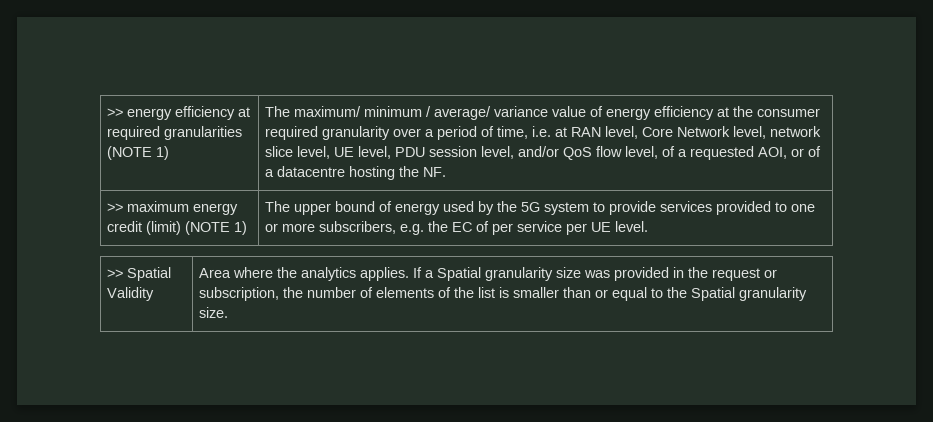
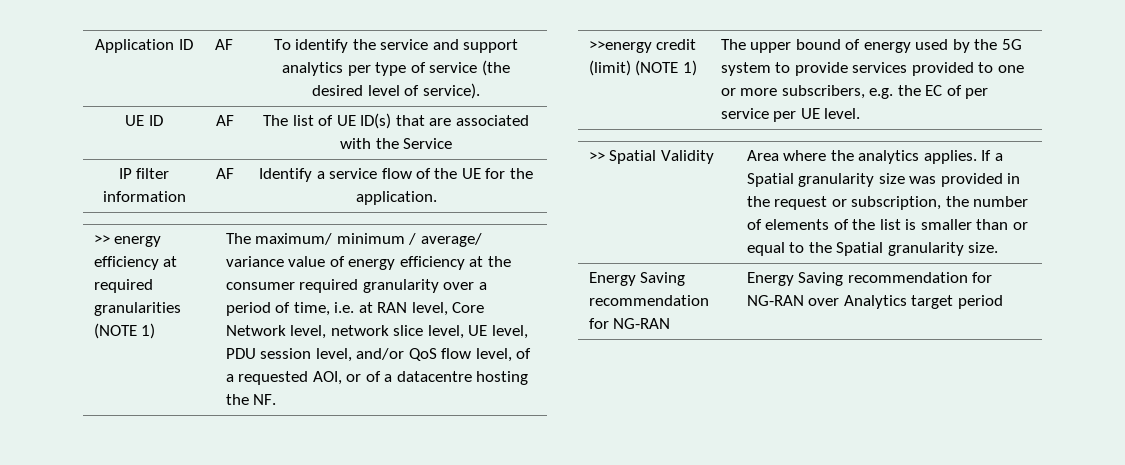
(107, 112) none -> [95,39,193,53] [214,39,233,50] [273,39,519,53] [282,60,510,76] [312,83,480,99] [125,115,163,126] [216,115,234,126] [263,113,529,129] [340,138,452,149] [118,168,170,179] [102,191,186,202] [216,168,234,179] [259,168,533,182] [355,191,437,205] Application ID | AF | To identify the service and support analytics per type of service (the desired level of service). // UE ID | AF | The list of UE ID(s) that are associated with the Service // IP filter information | AF | Identify a service flow of the UE for the application. //
[107,201,239,215] >> maximum energy -> [588,41,652,53] >>energy
(229, 312) none -> [588,272,686,286] [588,295,709,306] [588,318,671,329] [746,272,993,286] [746,295,1003,309] // Energy Saving recommendation for NG-RAN | Energy Saving recommendation for NG-RAN over Analytics target period

